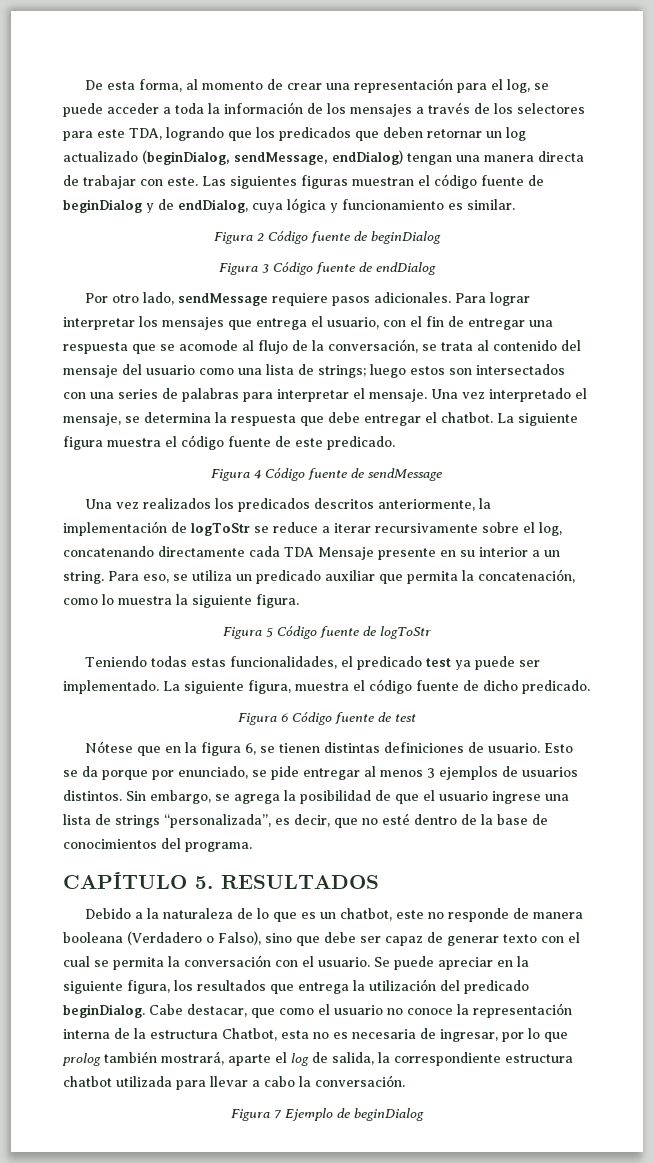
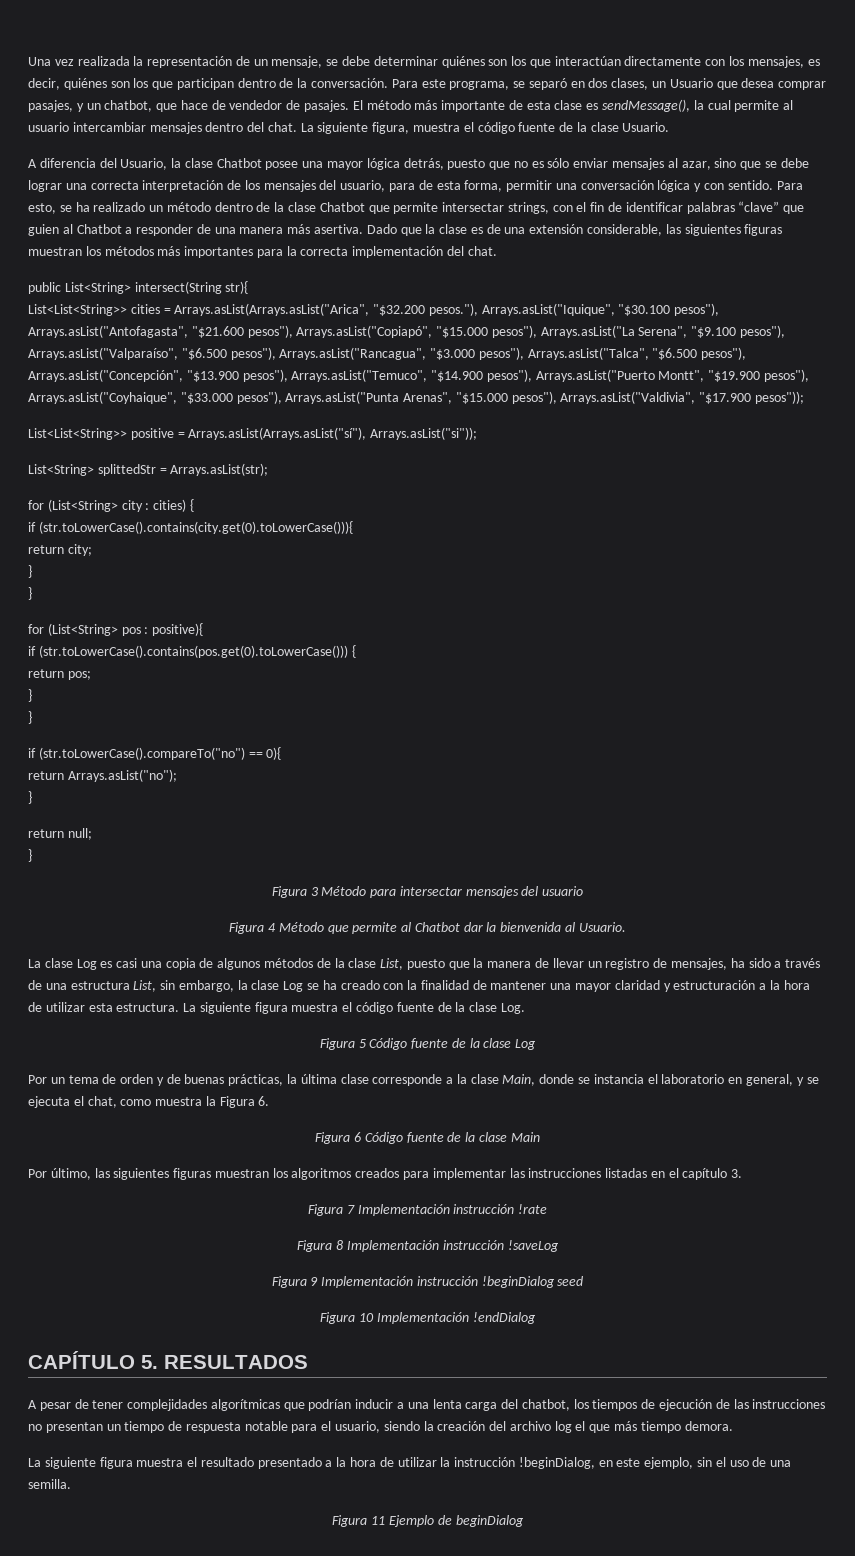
[85,78,550,93] [63,102,585,117] [63,127,526,141] [63,150,584,165] [63,174,544,189] [63,198,515,213] [213,231,441,244] [218,262,436,275] [85,292,531,306] [63,316,553,330] [63,339,581,354] [63,364,565,378] [63,388,587,402] [63,412,493,426] De esta forma, al momento de crear una representación para el log, se puede acceder a toda la información de los mensajes a través de los selectores para este TDA, logrando que los predicados que deben retornar un log actualizado (beginDialog, sendMessage, endDialog) tengan una manera directa de trabajar con este. Las siguientes figuras muestran el código fuente de beginDialog y de endDialog, cuya lógica y funcionamiento es similar. // Figura 2 Código fuente de beginDialog // Figura 3 Código fuente de endDialog // Por otro lado, sendMessage requiere pasos adicionales. Para lograr interpretar los mensajes que entrega el usuario, con el fin de entregar una respuesta que se acomode al flujo de la conversación, se trata al contenido del mensaje del usuario como una lista de strings; luego estos son intersectados con una series de palabras para interpretar el mensaje. Una vez interpretado el mensaje, se determina la respuesta que debe entregar el chatbot. -> [28,56,820,68] [28,78,827,90] [28,99,794,112] [28,122,670,134] [28,158,809,170] [28,180,803,192] [28,201,805,214] [28,224,783,236] [28,246,497,258] [28,281,249,294] [28,303,720,316] [28,325,786,338] [28,347,747,360] [28,369,810,382] [28,391,805,404] [28,427,478,440] [28,463,269,476] [28,499,194,512] [28,521,353,534] [28,544,92,556] [28,565,32,578] [28,587,32,600] [28,623,204,636] [28,645,356,658] [28,669,91,680] [28,689,32,702] [28,711,32,724] [28,747,282,760] [28,769,177,782] [28,791,32,804] [28,828,92,840] [28,849,32,862] [271,886,584,898] [229,922,626,934] [28,958,821,970] [28,980,810,992] [28,1002,180,1012] Una vez realizada la representación de un mensaje, se debe determinar quiénes son los que interactúan directamente con los mensajes, es decir, quiénes son los que participan dentro de la conversación. Para este programa, se separó en dos clases, un Usuario que desea comprar pasajes, y un chatbot, que hace de vendedor de pasajes. El método más importante de esta clase es sendMessage(), la cual permite al usuario intercambiar mensajes dentro del chat. La siguiente figura, muestra el código fuente de la clase Usuario. // A diferencia del Usuario, la clase Chatbot posee una mayor lógica detrás, puesto que no es sólo enviar mensajes al azar, sino que se debe lograr una correcta interpretación de los mensajes del usuario, para de esta forma, permitir una conversación lógica y con sentido. Para esto, se ha realizado un método dentro de la clase Chatbot que permite intersectar strings, con el fin de identificar palabras “clave” que guien al Chatbot a responder de una manera más asertiva. Dado que la clase es de una extensión considerable, las siguientes figuras muestran los métodos más importantes para la correcta implementación del chat. // public List<String> intersect(String str){ // List<List<String>> cities = Arrays.asList(Arrays.asList("Arica", "$32.200 pesos."), Arrays.asList("Iquique", "$30.100 pesos"), Arrays.asList("Antofagasta", "$21.600 pesos"), Arrays.asList("Copiapó", "$15.000 pesos"), Arrays.asList("La Serena", "$9.100 pesos"), Arrays.asList("Valparaíso", "$6.500 pesos"), Arrays.asList("Rancagua", "$3.000 pesos"), Arrays.asList("Talca", "$6.500 pesos"), Arrays.asList("Concepción", "$13.900 pesos"), Arrays.asList("Temuco", "$14.900 pesos"), Arrays.asList("Puerto Montt", "$19.900 pesos"), Arrays.asList("Coyhaique", "$33.000 pesos"), Arrays.asList("Punta Arenas", "$15.000 pesos"), Arrays.asList("Valdivia", "$17.900 pesos")); // List<List<String>> positive = Arrays.asList(Arrays.asList("sí"), Arrays.asList("si")); // List<String> splittedStr = Arrays.asList(str); // for (List<String> city : cities) { // if (str.toLowerCase().contains(city.get(0).toLowerCase())){ // return city; // } // } // for (List<String> pos : positive){ // if (str.toLowerCase().contains(pos.get(0).toLowerCase())) { // return pos; // } // } // if (str.toLowerCase().compareTo("no") == 0){ // return Arrays.asList("no"); // } // return null; // } // Figura 3 Método para intersectar mensajes del usuario // Figura 4 Método que permite al Chatbot dar la bienvenida al Usuario. // La clase Log es casi una copia de algunos métodos de la clase List, puesto que la manera de llevar un registro de mensajes, ha sido a través de una estructura List, sin embargo, la clase Log se ha creado con la finalidad de mantener una mayor claridad y estructuración a la hora de utilizar esta estructura.
[295,436,395,450] [211,468,442,481] [85,498,492,512] [63,521,562,536] [63,546,560,560] [63,569,575,584] [63,594,299,608] este predicado. // Figura 4 Código fuente de sendMessage // Una vez realizados los predicados descritos anteriormente, la implementación de logToStr se reduce a iterar recursivamente sobre el log, concatenando directamente cada TDA Mensaje presente en su interior a un string. Para eso, se utiliza un predicado auxiliar que permita la concatenación, como lo muestra la siguiente figura. -> [455,1002,525,1014] la clase Log.
[379,626,431,639] [85,656,541,670] [63,679,590,694] logToStr // Teniendo todas estas funcionalidades, el predicado test ya puede ser implementado. La siguiente figura, muestra el código fuente de dicho predicado. -> [469,1038,537,1050] [28,1074,819,1086] [28,1096,270,1108] la clase Log // Por un tema de orden y de buenas prácticas, la última clase corresponde a la clase Main, donde se instancia el laboratorio en general, y se ejecuta el chat, como muestra la Figura 6.
[394,714,416,722] [85,741,574,756] [63,766,578,780] [63,790,569,804] [63,813,548,828] [63,838,252,852] [63,872,379,889] [85,908,584,922] [63,931,580,946] [63,955,529,970] [63,979,529,994] [63,1003,572,1018] [63,1028,568,1042] [62,1051,573,1066] [63,1075,405,1090] [230,1109,282,1121] test // Nótese que en la figura 6, se tienen distintas definiciones de usuario. Esto se da porque por enunciado, se pide entregar al menos 3 ejemplos de usuarios distintos. Sin embargo, se agrega la posibilidad de que el usuario ingrese una lista de strings “personalizada”, es decir, que no esté dentro de la base de conocimientos del programa. // CAPÍTULO 5. RESULTADOS // Debido a la naturaleza de lo que es un chatbot, este no responde de manera booleana (Verdadero o Falso), sino que debe ser capaz de generar texto con el cual se permita la conversación con el usuario. Se puede apreciar en la siguiente figura, los resultados que entrega la utilización del predicado beginDialog. Cabe destacar, que como el usuario no conoce la representación interna de la estructura Chatbot, esta no es necesaria de ingresar, por lo que prolog también mostrará, aparte el log de salida, la correspondiente estructura chatbot utilizada para llevar a cabo la conversación. // Figura 7 -> [465,1132,540,1142] [28,1168,743,1180] [307,1204,548,1216] [297,1240,559,1252] [271,1276,584,1288] [320,1312,536,1324] [28,1351,308,1369] [28,1399,826,1411] [28,1421,733,1433] [28,1457,792,1469] [28,1479,71,1489] [332,1515,386,1527] la clase Main // Por último, las siguientes figuras muestran los algoritmos creados para implementar las instrucciones listadas en el capítulo 3. // Figura 7 Implementación instrucción !rate // Figura 8 Implementación instrucción !saveLog // Figura 9 Implementación instrucción !beginDialog seed // Figura 10 Implementación !endDialog // CAPÍTULO 5. RESULTADOS // A pesar de tener complejidades algorítmicas que podrían inducir a una lenta carga del chatbot, los tiempos de ejecución de las instrucciones no presentan un tiempo de respuesta notable para el usuario, siendo la creación del archivo log el que más tiempo demora. // La siguiente figura muestra el resultado presentado a la hora de utilizar la instrucción !beginDialog, en este ejemplo, sin el uso de una semilla. // Figura 11

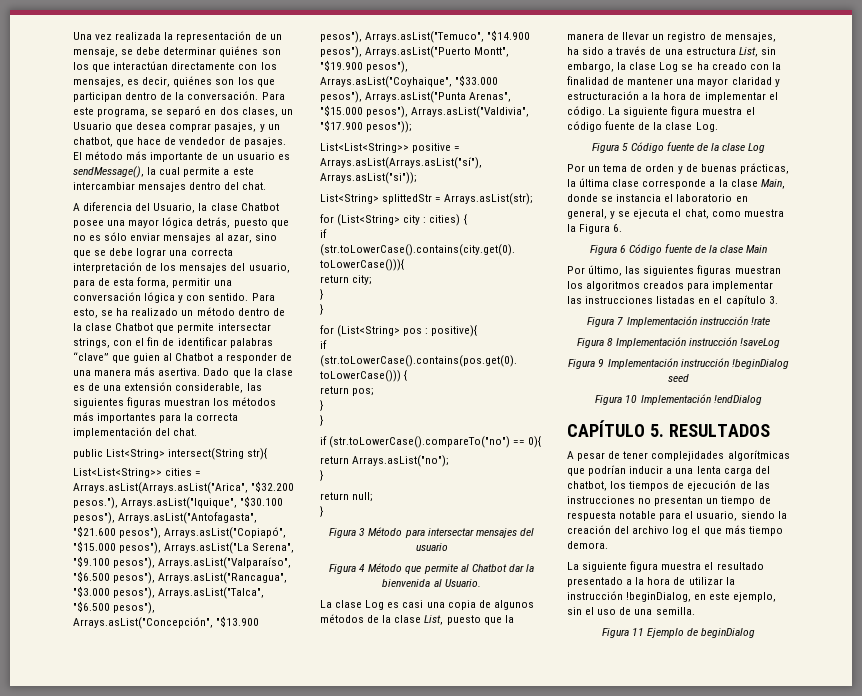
[526,100,583,110] esta clase -> [221,152,275,160] un usuario
[783,100,794,110] [28,122,69,132] al usuario -> [223,167,254,175] a este
[300,122,670,134] La siguiente figura, muestra el código fuente de la clase Usuario. -> (267, 186) none
[45,1002,180,1012] utilizar esta estructura. -> [704,92,778,102] [567,106,605,117] implementar el código.

